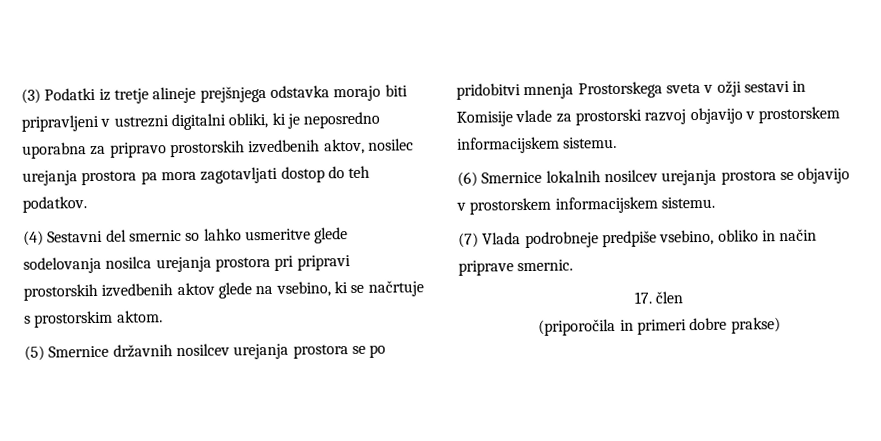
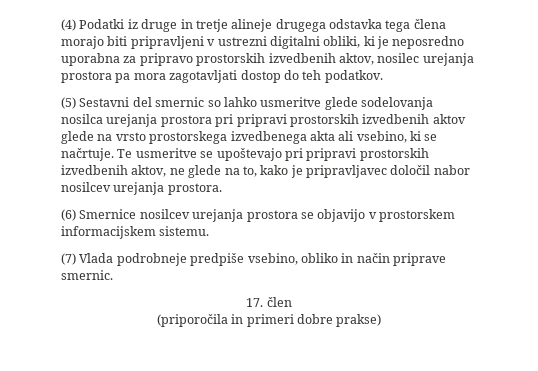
[21,88,41,104] (3) -> [61,19,76,31] (4)
[113,85,330,104] tretje alineje prejšnjega odstavka -> [141,19,446,32] druge in tretje alineje drugega odstavka tega člena
[23,230,44,246] (4) -> [61,97,76,109] (5)
[275,280,424,297] [24,310,163,328] [24,343,387,361] [456,80,807,100] [456,106,841,127] [457,136,618,154] vsebino, ki se načrtuje s prostorskim aktom. // (5) Smernice državnih nosilcev urejanja prostora se po pridobitvi mnenja Prostorskega sveta v ožji sestavi in Komisije vlade za prostorski razvoj objavijo v prostorskem informacijskem sistemu. -> [115,131,438,144] [61,148,429,161] [61,165,470,178] [61,182,222,195] vrsto prostorskega izvedbenega akta ali vsebino, ki se načrtuje. Te usmeritve se upoštevajo pri pripravi prostorskih izvedbenih aktov, ne glede na to, kako je pripravljavec določil nabor nosilcev urejanja prostora.
[545,170,601,183] lokalnih -> (137, 214) none

